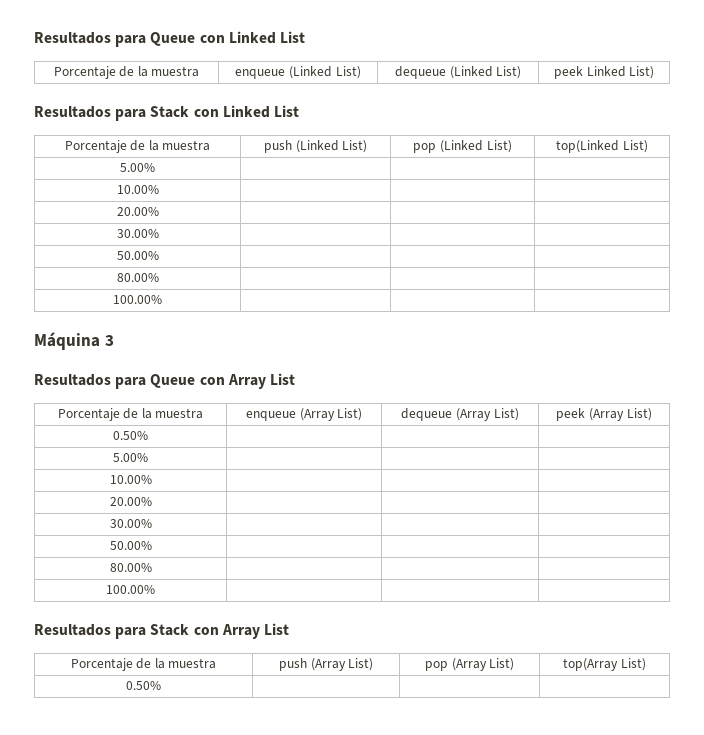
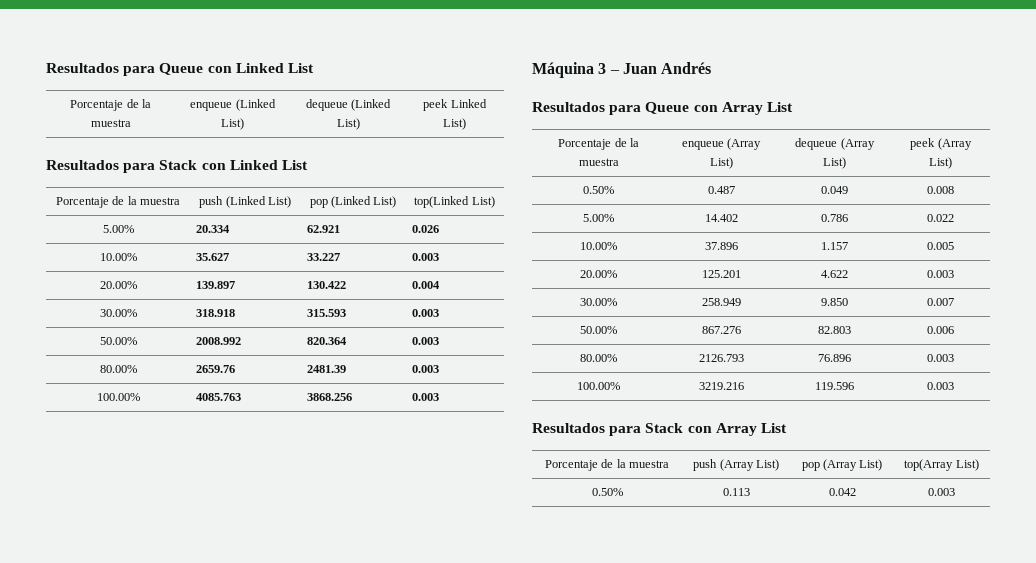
[116,185,159,194] [116,207,159,216] [116,229,159,238] [116,251,159,260] [116,273,159,282] [113,295,162,304] | | // 10.00% | | | // 20.00% | | | // 30.00% | | | // 50.00% | | | // 80.00% | | | // 100.00% | | | -> [196,225,231,233] [307,225,341,233] [412,225,440,233] [99,253,137,261] [196,253,230,261] [307,253,341,261] [412,253,440,261] [99,281,137,289] [196,281,236,289] [307,281,347,289] [412,281,441,289] [99,309,137,317] [196,309,236,317] [307,309,347,317] [412,309,440,317] [99,337,137,345] [196,337,242,345] [307,337,348,345] [412,337,440,345] [99,365,137,373] [196,365,236,373] [307,365,347,373] [412,365,440,373] [96,393,140,401] [196,393,242,401] [307,393,353,401] [412,393,440,401] 20.334 | 62.921 | 0.026 // 10.00% | 35.627 | 33.227 | 0.003 // 20.00% | 139.897 | 130.422 | 0.004 // 30.00% | 318.918 | 315.593 | 0.003 // 50.00% | 2008.992 | 820.364 | 0.003 // 80.00% | 2659.76 | 2481.39 | 0.003 // 100.00% | 4085.763 | 3868.256 | 0.003
(114, 340) none -> [609,62,712,74] – Juan Andrés
[113,453,148,462] [109,475,152,484] [109,497,152,506] [109,519,152,528] [109,541,152,550] [109,563,152,572] [106,585,155,594] | | // 5.00% | | | // 10.00% | | | // 20.00% | | | // 30.00% | | | // 50.00% | | | // 80.00% | | | // 100.00% | | | -> [707,186,735,194] [821,186,848,194] [927,186,954,194] [583,214,614,222] [704,214,738,222] [821,214,848,222] [927,214,954,222] [580,242,617,250] [704,242,738,250] [821,242,848,250] [927,242,954,250] [580,270,617,278] [701,270,741,278] [821,270,848,278] [927,270,954,278] [580,298,617,306] [701,298,741,306] [821,298,848,306] [927,298,954,306] [580,326,617,334] [701,326,741,334] [818,326,851,334] [927,326,954,334] [580,354,617,362] [698,354,744,362] [818,354,851,362] [927,354,954,362] [577,382,620,390] [698,382,744,390] [815,382,854,390] [927,382,954,390] 0.487 | 0.049 | 0.008 // 5.00% | 14.402 | 0.786 | 0.022 // 10.00% | 37.896 | 1.157 | 0.005 // 20.00% | 125.201 | 4.622 | 0.003 // 30.00% | 258.949 | 9.850 | 0.007 // 50.00% | 867.276 | 82.803 | 0.006 // 80.00% | 2126.793 | 76.896 | 0.003 // 100.00% | 3219.216 | 119.596 | 0.003
(161, 685) | | -> [722,488,750,496] [828,488,856,496] [928,488,955,496] 0.113 | 0.042 | 0.003

